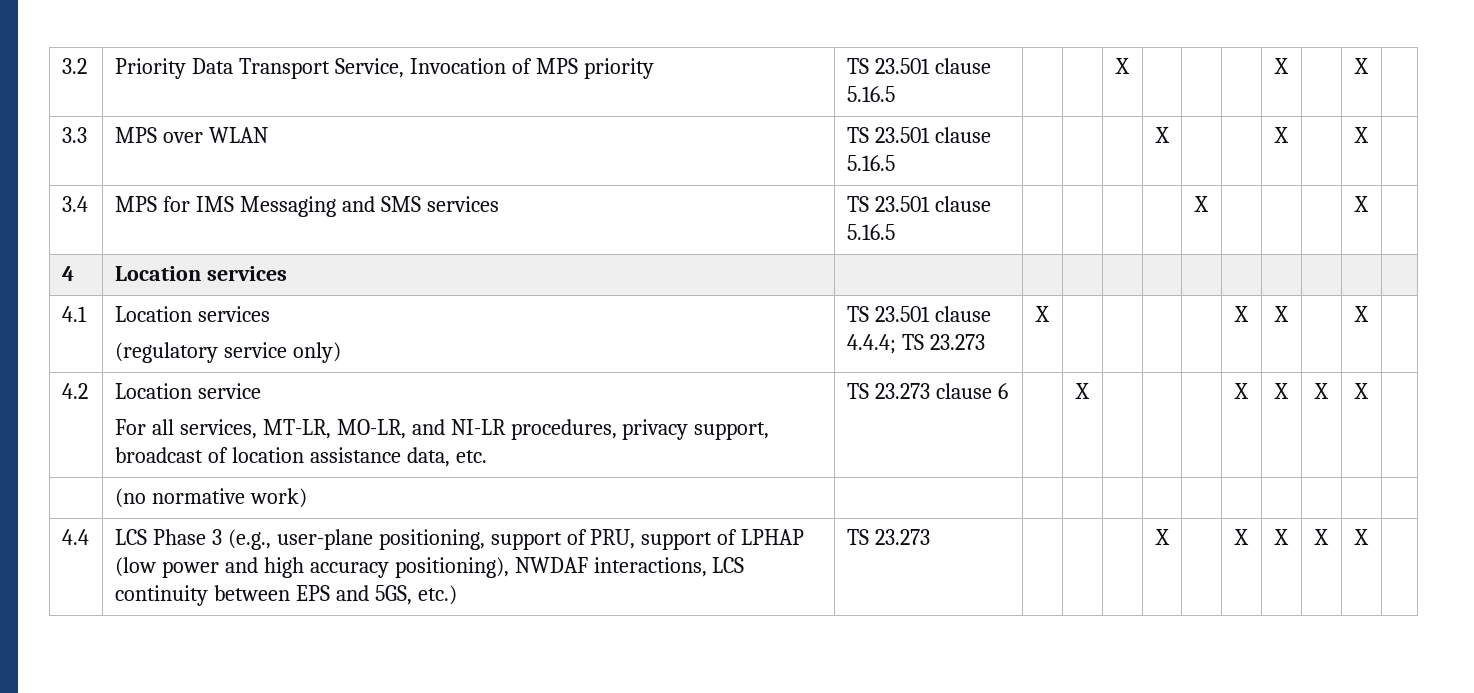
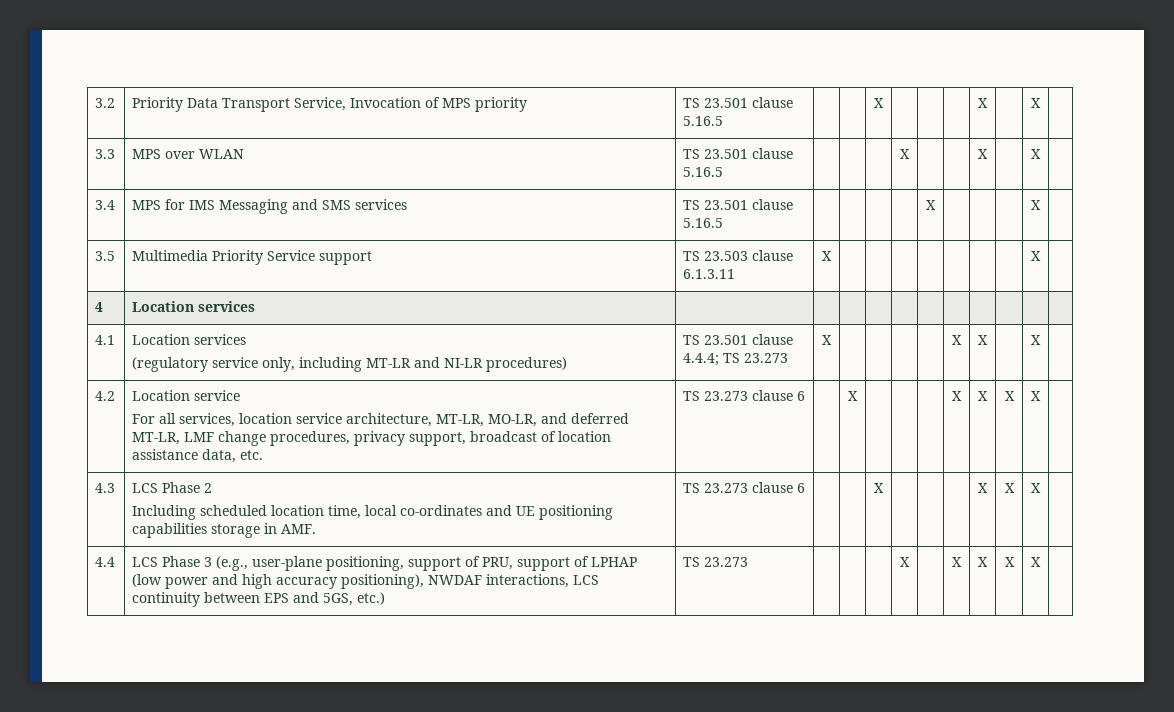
(1369, 204) none -> [95,251,116,261] [132,250,373,265] [683,250,794,261] [683,269,736,279] [822,251,832,261] [1031,251,1041,261] // 3.5 | Multimedia Priority Service support | TS 23.503 clause 6.1.3.11 | X | | | | | | | | X |
[292,342,341,363] only) -> [262,357,568,372] only, including MT-LR and NI-LR procedures)
[262,419,506,439] MT-LR, MO-LR, and NI-LR -> [239,413,630,427] [132,431,267,446] location service architecture, MT-LR, MO-LR, and deferred MT-LR, LMF change
[114,488,307,508] | (no normative work) | | | | | | | | | | -> [95,483,116,493] [132,482,213,493] [132,505,614,520] [132,523,317,538] [683,482,806,493] [874,483,884,493] [978,483,988,493] [1004,483,1015,493] [1031,483,1041,493] 4.3 | LCS Phase 2 // Including scheduled location time, local co-ordinates and UE positioning capabilities storage in AMF. | TS 23.273 clause 6 | | | X | | | | X | X | X

